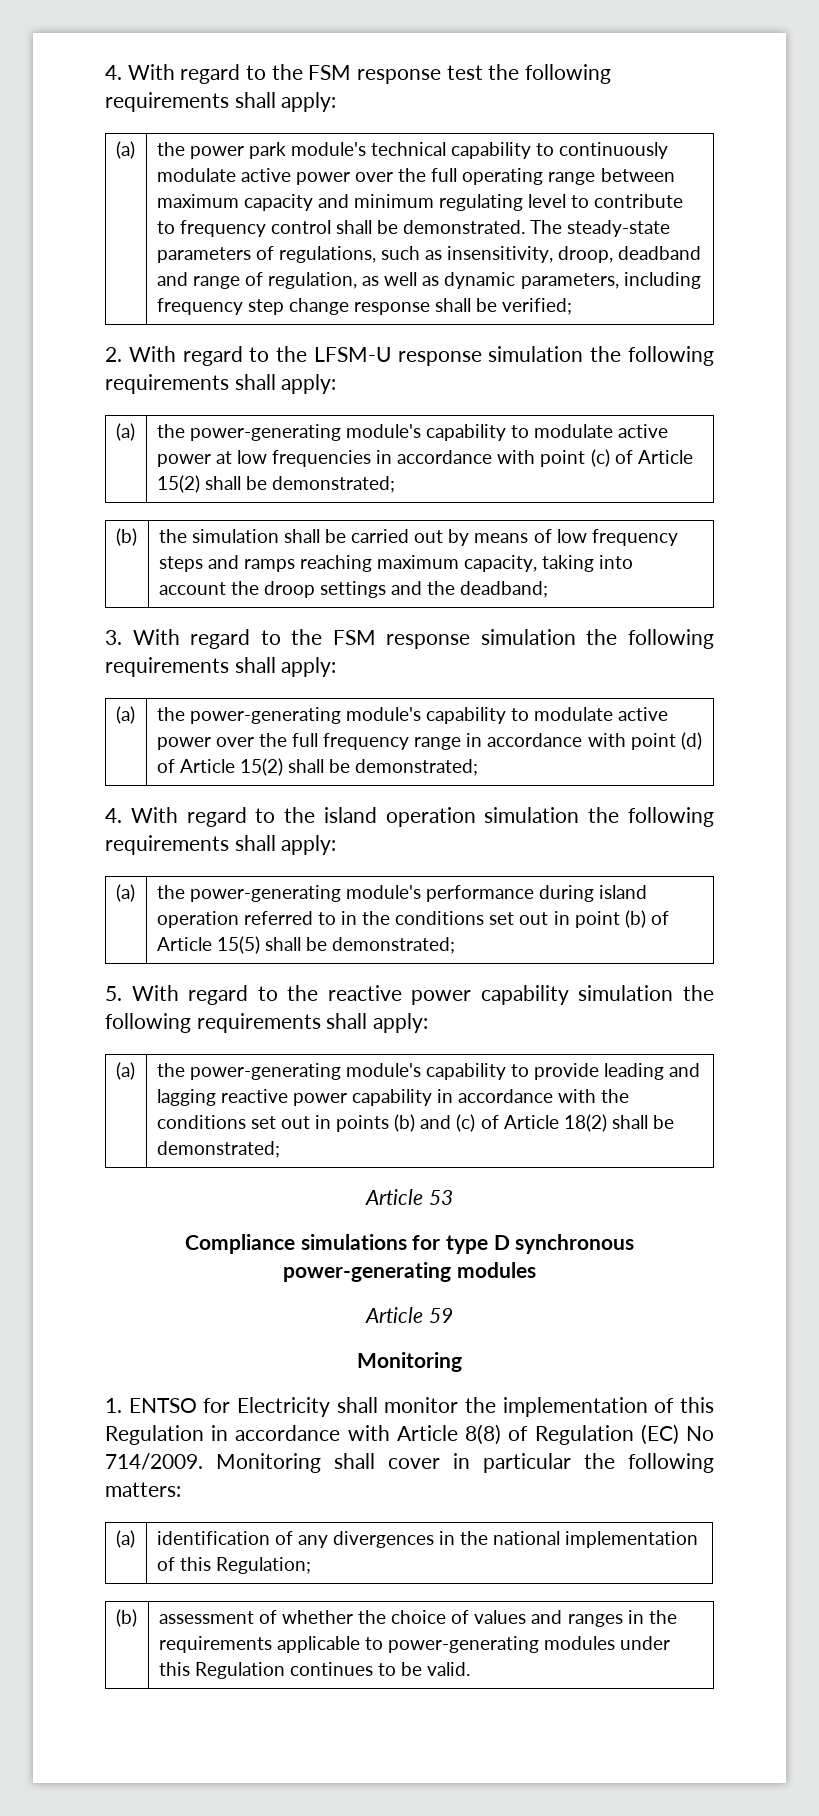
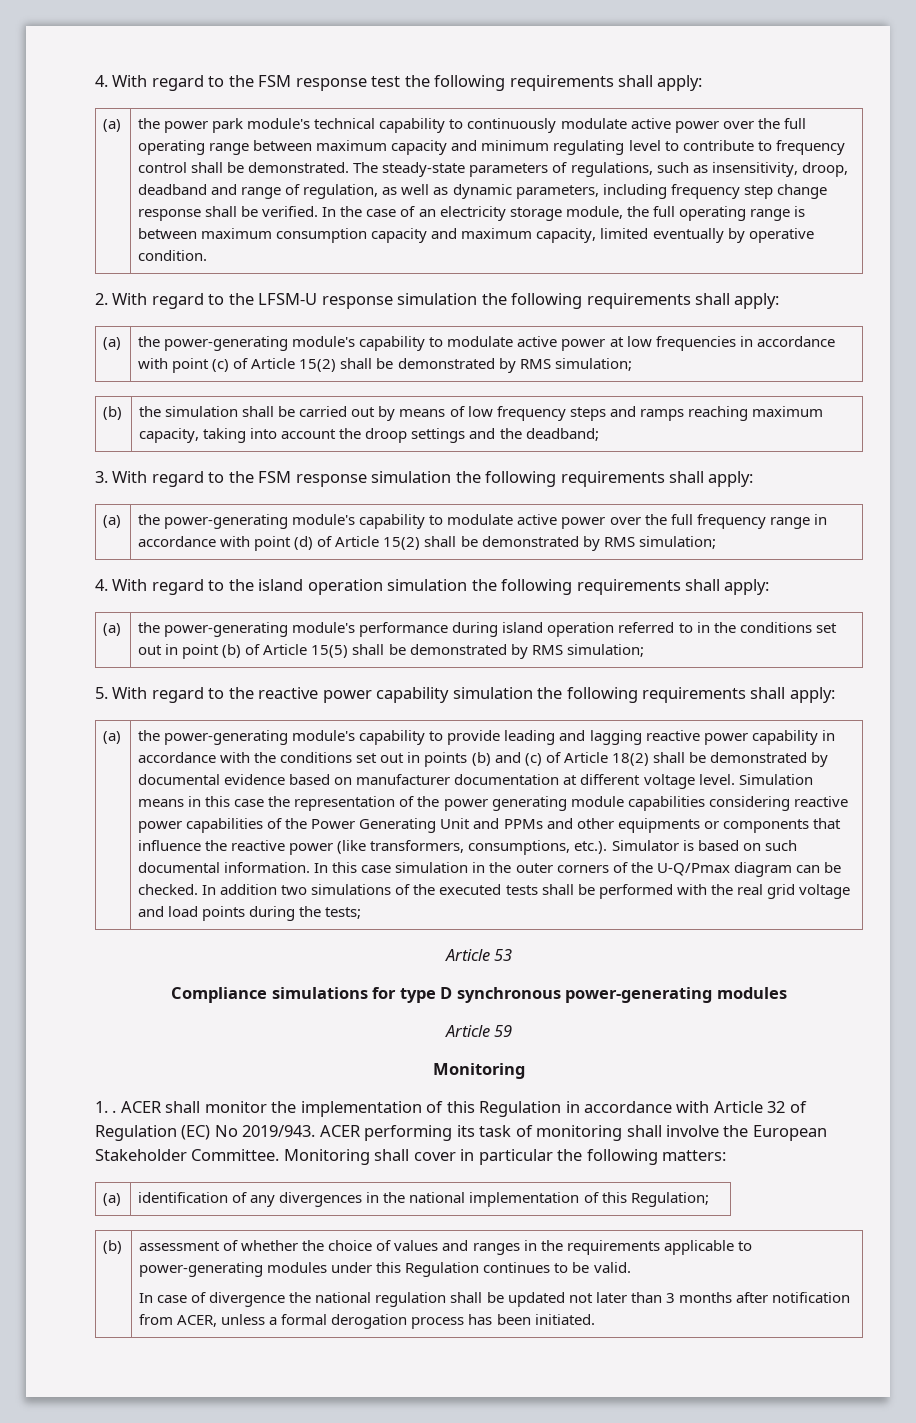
[502,298,573,315] verified; -> [262,206,805,221] [138,228,814,243] [138,250,208,261] verified. In the case of an electricity storage module, the full operating range is between maximum consumption capacity and maximum capacity, limited eventually by operative condition.
[271,476,395,493] demonstrated; -> [397,358,632,373] demonstrated by RMS simulation;
[355,759,479,776] demonstrated; -> [481,536,716,551] demonstrated by RMS simulation;
[332,937,456,954] demonstrated; -> [409,644,644,659] demonstrated by RMS simulation;
[156,1141,280,1158] demonstrated; -> [709,752,828,767] [138,774,813,789] [138,796,848,811] [138,818,841,833] [138,840,797,855] [138,862,841,877] [138,884,850,899] [138,906,362,921] demonstrated by documental evidence based on manufacturer documentation at different voltage level. Simulation means in this case the representation of the power generating module capabilities considering reactive power capabilities of the Power Generating Unit and PPMs and other equipments or components that influence the reactive power (like transformers, consumptions, etc.). Simulator is based on such documental information. In this case simulation in the outer corners of the U-Q/Pmax diagram can be checked. In addition two simulations of the executed tests shall be performed with the real grid voltage and load points during the tests;
[128,1397,330,1417] ENTSO for Electricity -> [112,1101,162,1113] . ACER
[465,1424,502,1445] 8(8) -> [767,1101,786,1113] 32
[105,1453,203,1470] 714/2009. -> [242,1125,827,1141] [95,1149,280,1161] 2019/943. ACER performing its task of monitoring shall involve the European Stakeholder Committee.
(471, 1669) none -> [139,1292,850,1307] [139,1314,595,1329] // In case of divergence the national regulation shall be updated not later than 3 months after notification from ACER, unless a formal derogation process has been initiated.

